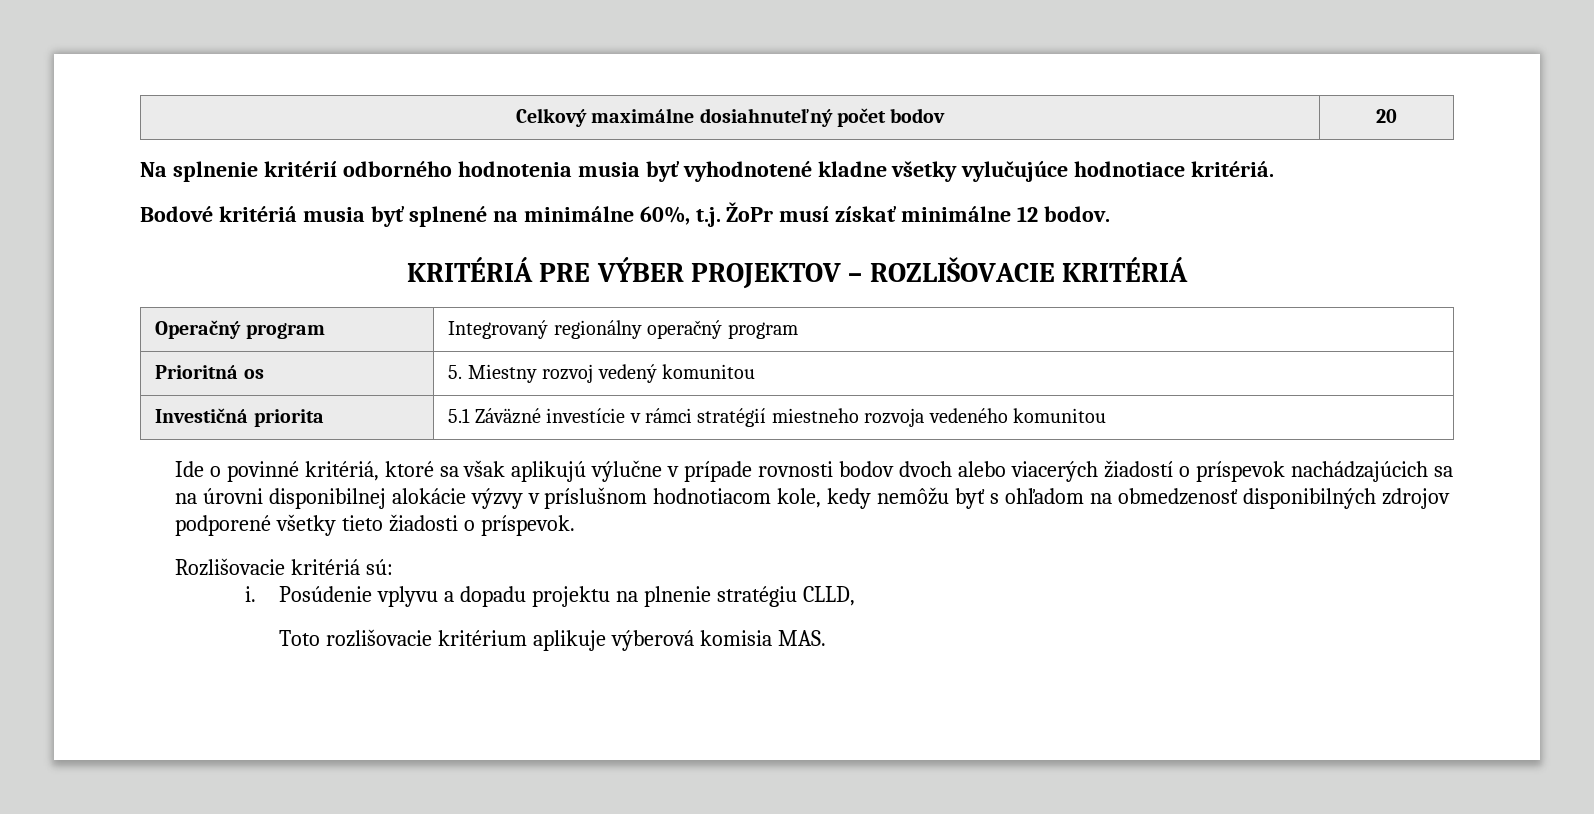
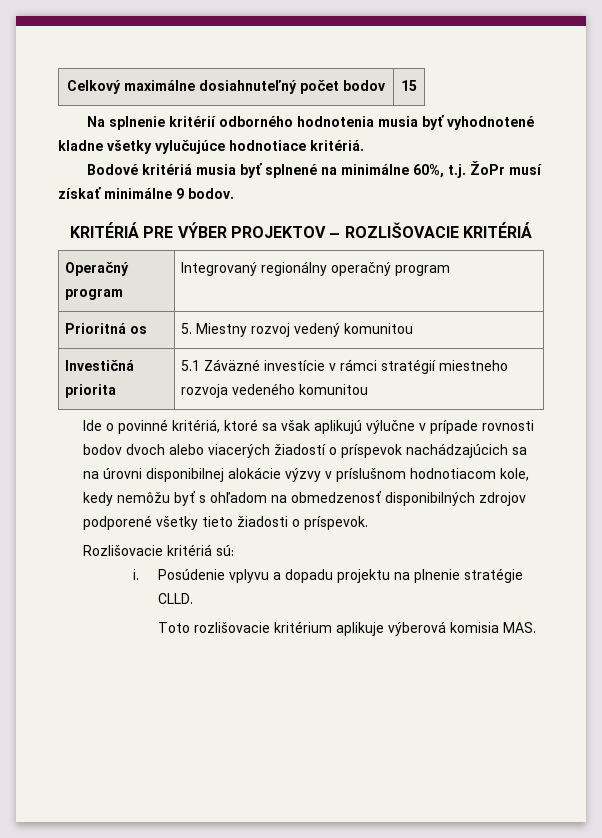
[1376,109,1397,123] 20 -> [401,80,417,91] 15
[1017,206,1039,222] 12 -> [176,188,184,199] 9
[716,586,855,607] stratégiu CLLD, -> [464,568,524,583] [158,593,194,604] stratégie CLLD.

